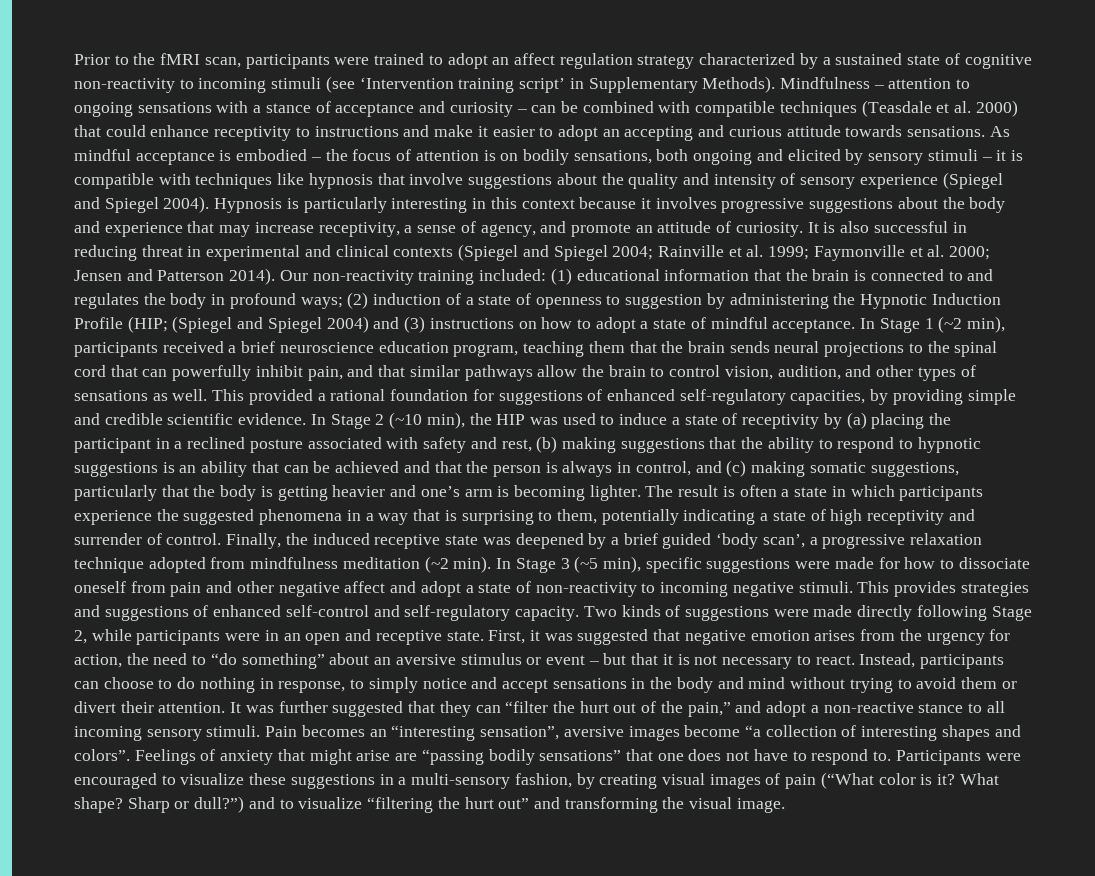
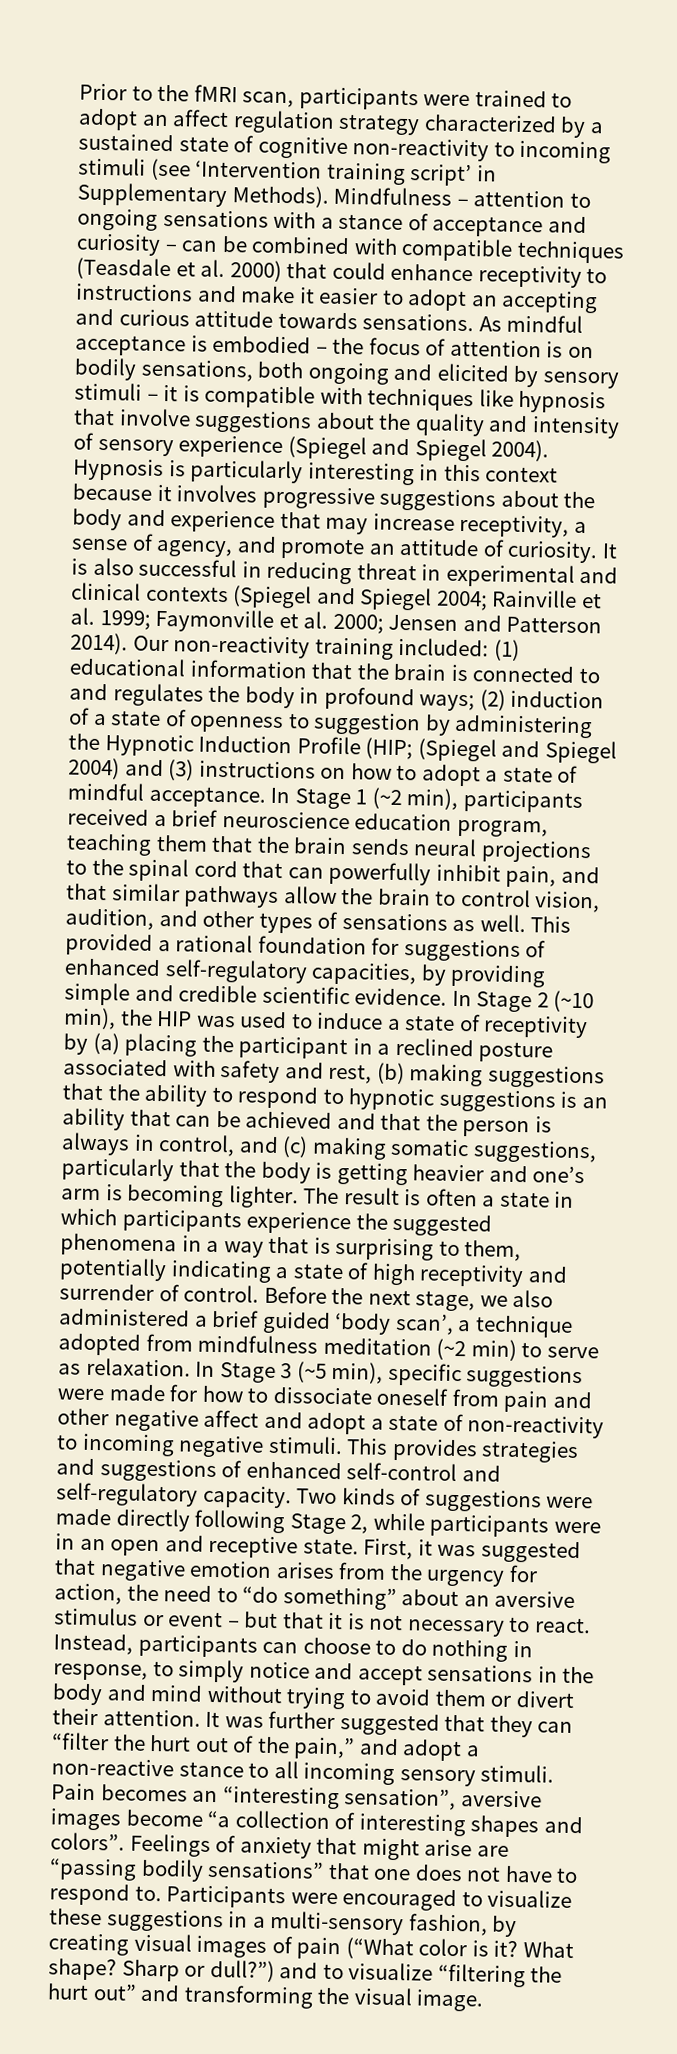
[226,533,607,549] Finally, the induced receptive state was deepened by -> [263,1285,554,1312] [59,1308,190,1327] Before the next stage, we also administered
[822,533,983,549] progressive relaxation -> (472, 1326) none
[453,556,492,573] min). -> [470,1339,599,1361] [58,1357,191,1377] min) to serve as relaxation.

